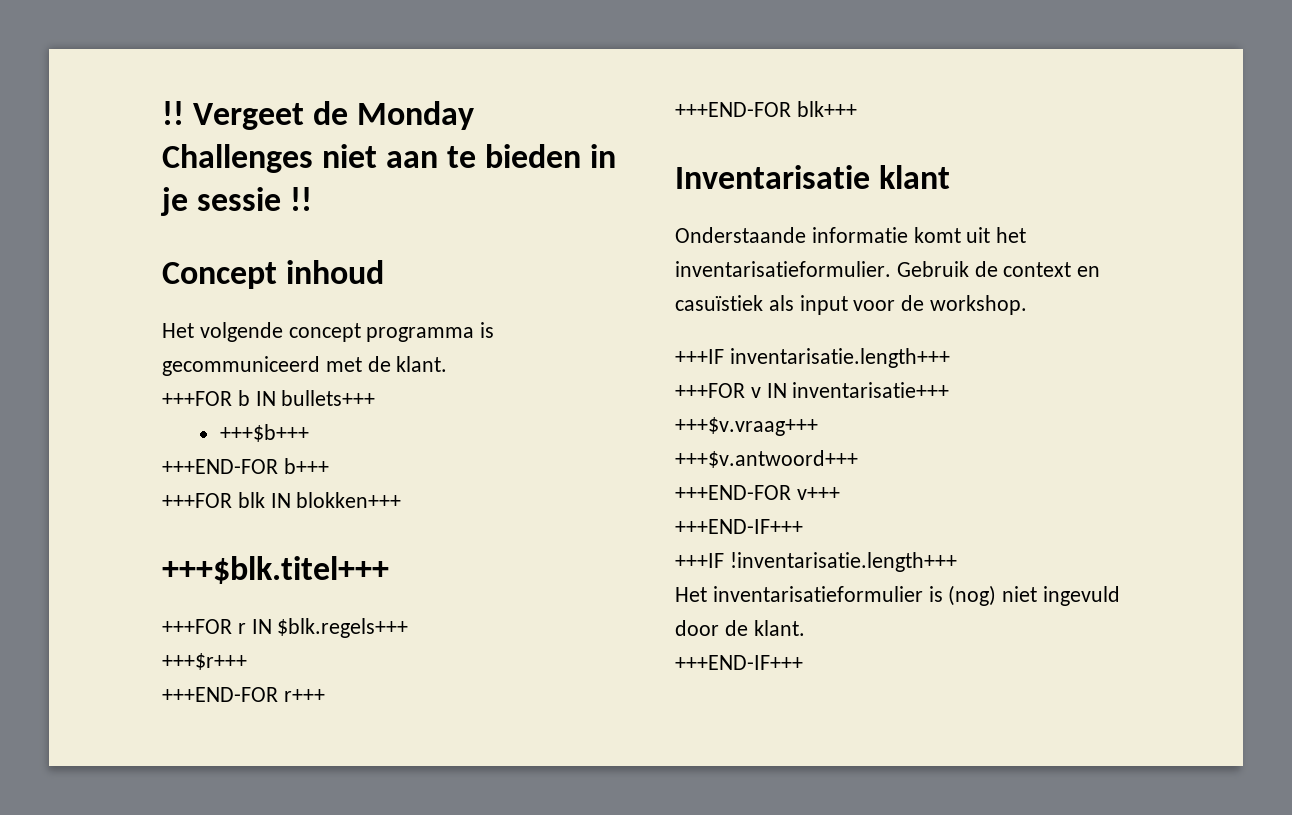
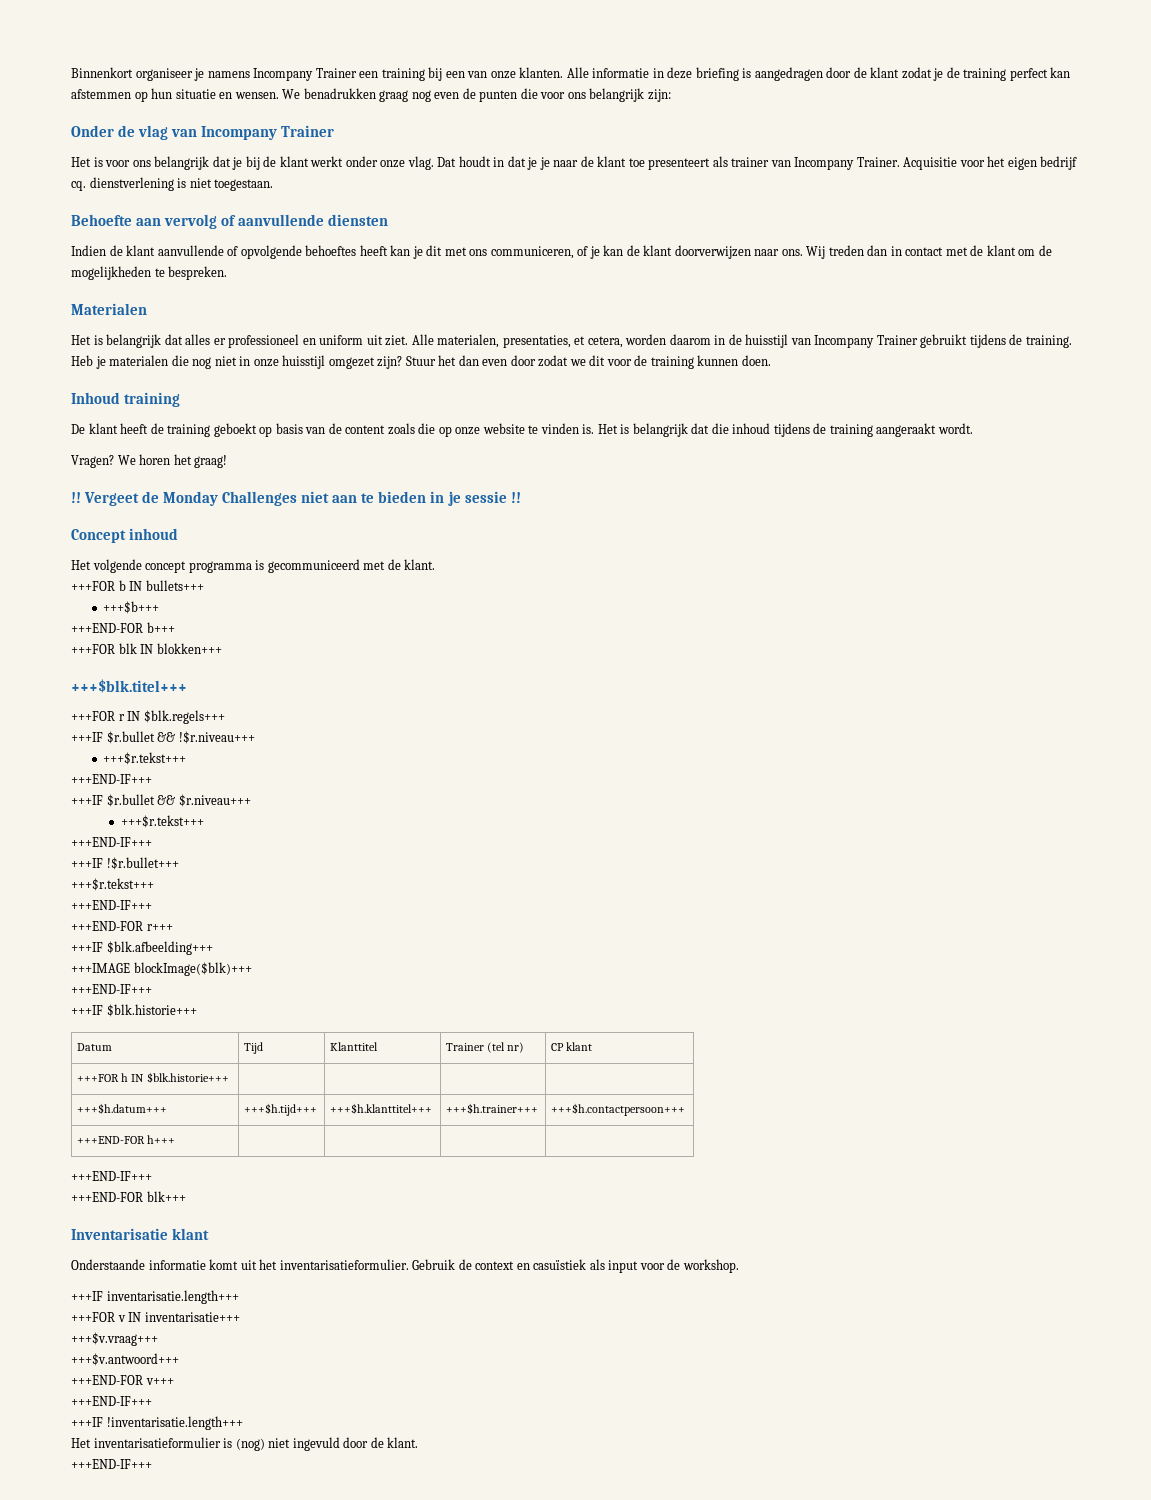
(162, 113) none -> [71,67,1071,81] [71,88,671,102] [71,125,335,140] [71,156,1078,170] [71,177,274,191] [71,214,389,229] [71,245,1052,259] [71,266,228,280] [71,303,147,315] [71,334,1072,348] [71,355,771,369] [71,392,181,407] [71,423,973,437] [71,454,228,468] Binnenkort organiseer je namens Incompany Trainer een training bij een van onze klanten. Alle informatie in deze briefing is aangedragen door de klant zodat je de training perfect kan afstemmen op hun situatie en wensen. We benadrukken graag nog even de punten die voor ons belangrijk zijn: // Onder de vlag van Incompany Trainer // Het is voor ons belangrijk dat je bij de klant werkt onder onze vlag. Dat houdt in dat je je naar de klant toe presenteert als trainer van Incompany Trainer. Acquisitie voor het eigen bedrijf cq. dienstverlening is niet toegestaan. // Behoefte aan vervolg of aanvullende diensten // Indien de klant aanvullende of opvolgende behoeftes heeft kan je dit met ons communiceren, of je kan de klant doorverwijzen naar ons. Wij treden dan in contact met de klant om de mogelijkheden te bespreken. // Materialen // Het is belangrijk dat alles er professioneel en uniform uit ziet. Alle materialen, presentaties, et cetera, worden daarom in de huisstijl van Incompany Trainer gebruikt tijdens de training. Heb je materialen die nog niet in onze huisstijl omgezet zijn? Stuur het dan even door zodat we dit voor de training kunnen doen. // Inhoud training // De klant heeft de training geboekt op basis van de content zoals die op onze website te vinden is. Het is belangrijk dat die inhoud tijdens de training aangeraakt wordt. // Vragen? We horen het graag! //
[162,653,247,670] [162,687,325,702] +++$r+++ // +++END-FOR r+++ -> [71,731,255,744] [103,752,187,765] [71,774,152,784] [71,794,251,807] [121,815,205,828] [71,837,152,847] [71,857,179,870] [71,878,154,891] [71,900,152,910] [71,921,173,931] [71,941,213,955] [71,962,252,976] [71,984,152,994] [71,1004,197,1017] [77,1043,113,1051] [244,1042,264,1054] [330,1042,379,1051] [446,1042,525,1053] [551,1042,593,1051] [77,1072,229,1083] [77,1103,168,1114] [244,1103,318,1116] [330,1103,433,1114] [446,1103,539,1114] [551,1103,686,1116] [77,1135,176,1144] [71,1171,152,1181] +++IF $r.bullet && !$r.niveau+++ // +++$r.tekst+++ // +++END-IF+++ // +++IF $r.bullet && $r.niveau+++ // +++$r.tekst+++ // +++END-IF+++ // +++IF !$r.bullet+++ // +++$r.tekst+++ // +++END-IF+++ // +++END-FOR r+++ // +++IF $blk.afbeelding+++ // +++IMAGE blockImage($blk)+++ // +++END-IF+++ // +++IF $blk.historie+++ // Datum | Tijd | Klanttitel | Trainer (tel nr) | CP klant // +++FOR h IN $blk.historie+++ | | | | // +++$h.datum+++ | +++$h.tijd+++ | +++$h.klanttitel+++ | +++$h.trainer+++ | +++$h.contactpersoon+++ // +++END-FOR h+++ | | | | // +++END-IF+++

